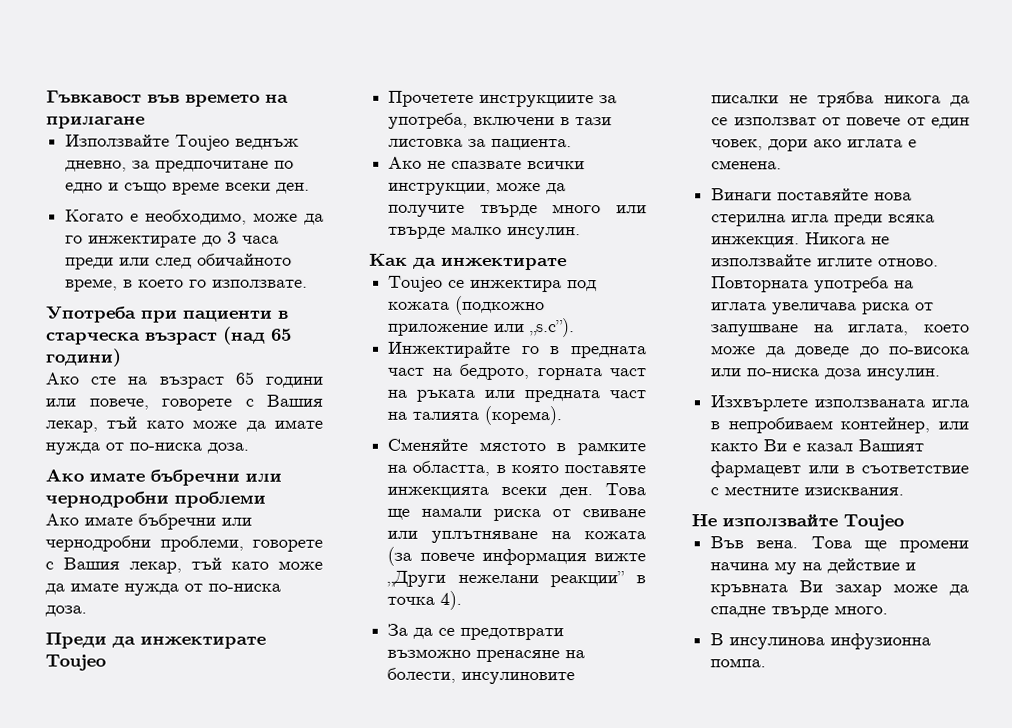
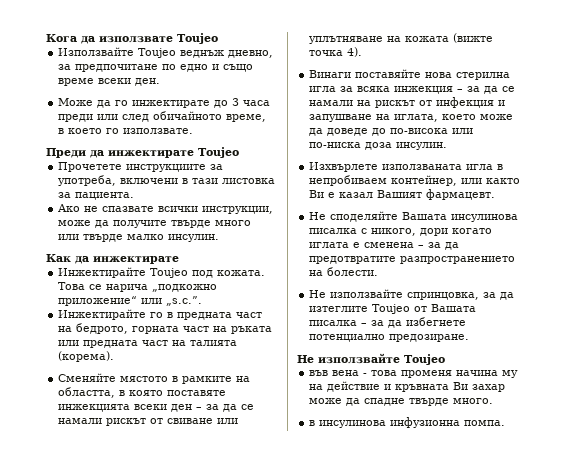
[46,90,289,107] [46,116,145,129] Гъвкавост във времето на прилагане -> [46,33,218,44] Кога да използвате Toujeo
[65,209,299,225] Когато е необходимо, може -> [58,98,94,106] Може
[46,306,289,323] [46,326,292,345] [45,348,122,367] [45,371,323,389] [45,394,323,411] [45,416,323,433] [45,442,249,455] [45,468,282,486] [45,491,266,508] [45,513,252,530] [45,535,323,552] [45,557,323,574] [45,582,281,596] [45,605,87,617] // Употреба при пациенти в старческа възраст (над 65 години) // Ако сте на възраст 65 години или повече, говорете с Вашия лекар, тъй като може да имате нужда от по-ниска доза. // Ако имате бъбречни или чернодробни проблеми // Ако имате бъбречни или чернодробни проблеми, говорете с Вашия лекар, тъй като може да имате нужда от по-ниска доза. -> (194, 131) none
[388,275,598,293] [388,295,546,316] [388,318,576,338] Toujeo се инжектира под кожата (подкожно приложение или „s.c”). -> [58,267,266,278] [58,282,218,292] [58,296,203,306] Инжектирайте Toujeo под кожата. Това се нарича „подкожно приложение“ или „s.c.”.
[559,483,646,499] [387,507,542,522] ден. Това ще намали риска -> [171,404,255,412] [58,418,147,426] ден – за да се намали рискът
[387,546,646,566] [387,570,646,588] [387,590,463,610] [387,623,565,641] [387,648,586,663] [387,667,576,685] [711,91,970,108] [711,117,970,129] [711,139,918,152] [711,160,783,170] (за повече информация вижте „Други нежелани реакции” в точка 4). // За да се предотврати възможно пренасяне на болести, инсулиновите писалки не трябва никога да се използват от повече от един човек, дори ако иглата е сменена. -> [453,33,494,43] [309,47,363,57] (вижте точка 4).
[834,214,936,227] [711,232,891,248] [711,254,940,267] [711,276,915,293] [711,302,935,315] преди всяка инжекция. Никога не използвайте иглите отново. Повторната употреба на иглата увеличава риска от -> [340,86,516,94] [309,97,506,108] за всяка инжекция – за да се намали на рискът от инфекция и
[710,461,969,478] [710,486,905,496] [691,513,904,531] [710,536,969,553] фармацевт или в съответствие с местните изисквания. // Не използвайте Toujeo // Във вена. Това ще промени -> [426,189,496,200] [309,211,519,222] [309,228,493,236] [309,242,460,250] [309,256,516,264] [309,267,379,276] [309,289,515,300] [309,304,477,314] [309,317,467,328] [309,334,470,342] [297,353,445,365] [309,370,453,378] фармацевт. // Не споделяйте Вашата инсулинова писалка с никого, дори когато иглата е сменена – за да предотвратите разпространението на болести. // Не използвайте спринцовка, за да изтеглите Toujeo от Вашата писалка – за да избегнете потенциално предозиране. // Не използвайте Toujeo // във вена - това променя
[710,633,725,646] В -> [309,420,316,426] в

